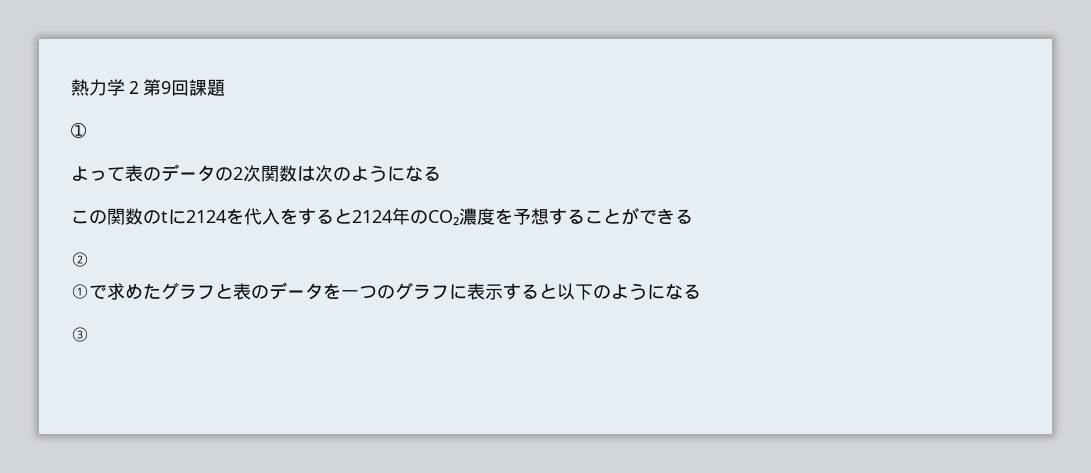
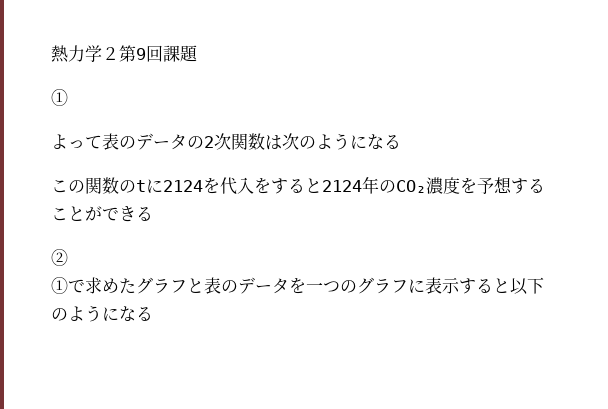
[71,327,89,342] // ③ -> (153, 313) none

